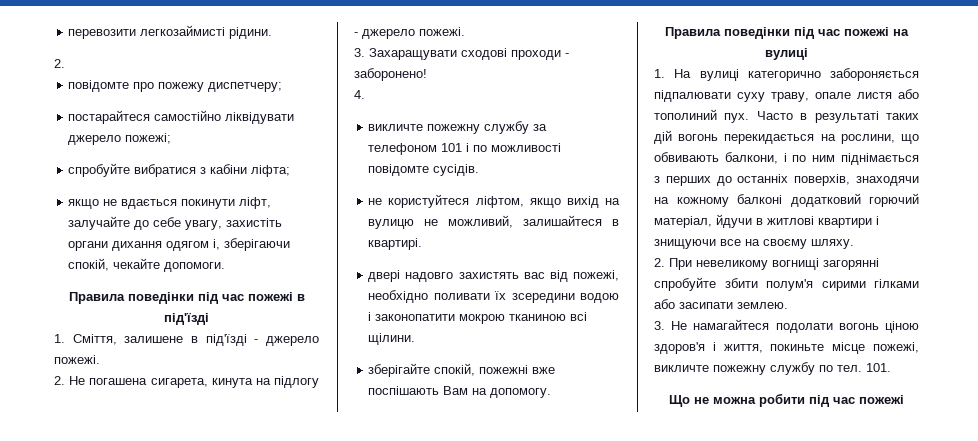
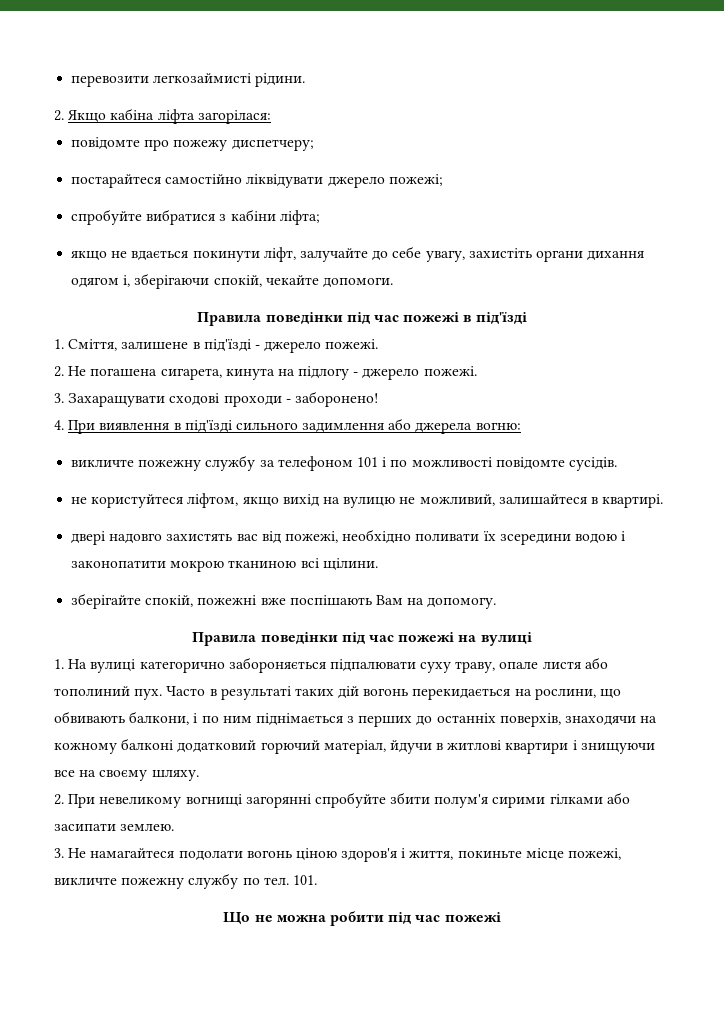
(65, 63) none -> [68,108,271,124] Якщо кабіна ліфта загорілася:
(365, 94) none -> [68,418,521,434] При виявлення в під'їзді сильного задимлення або джерела вогню:

